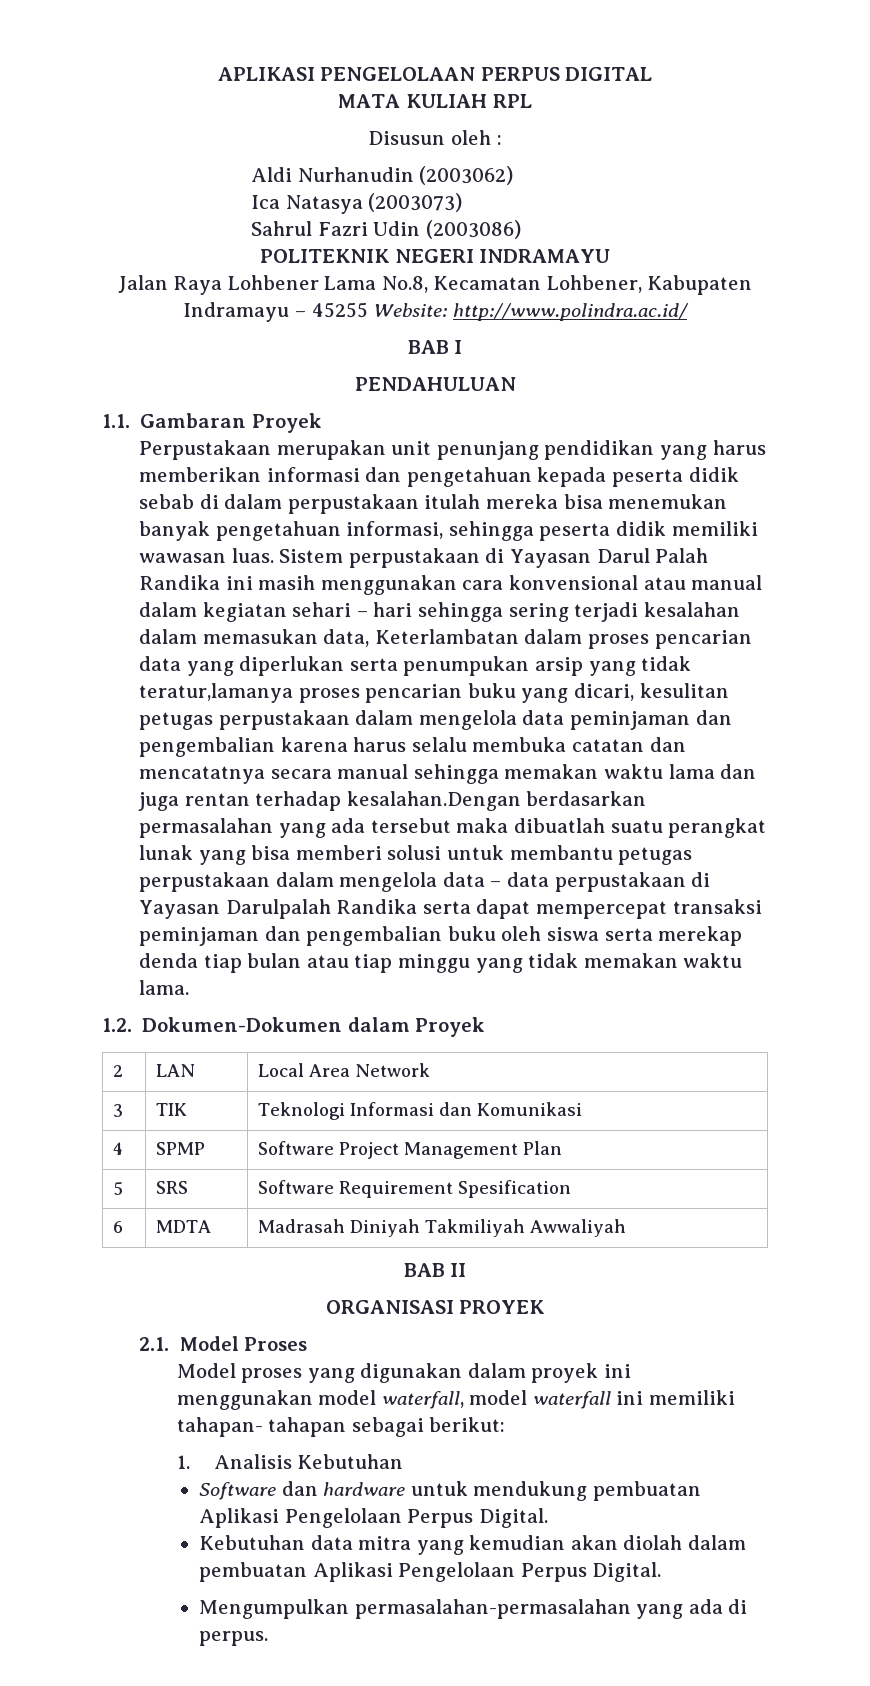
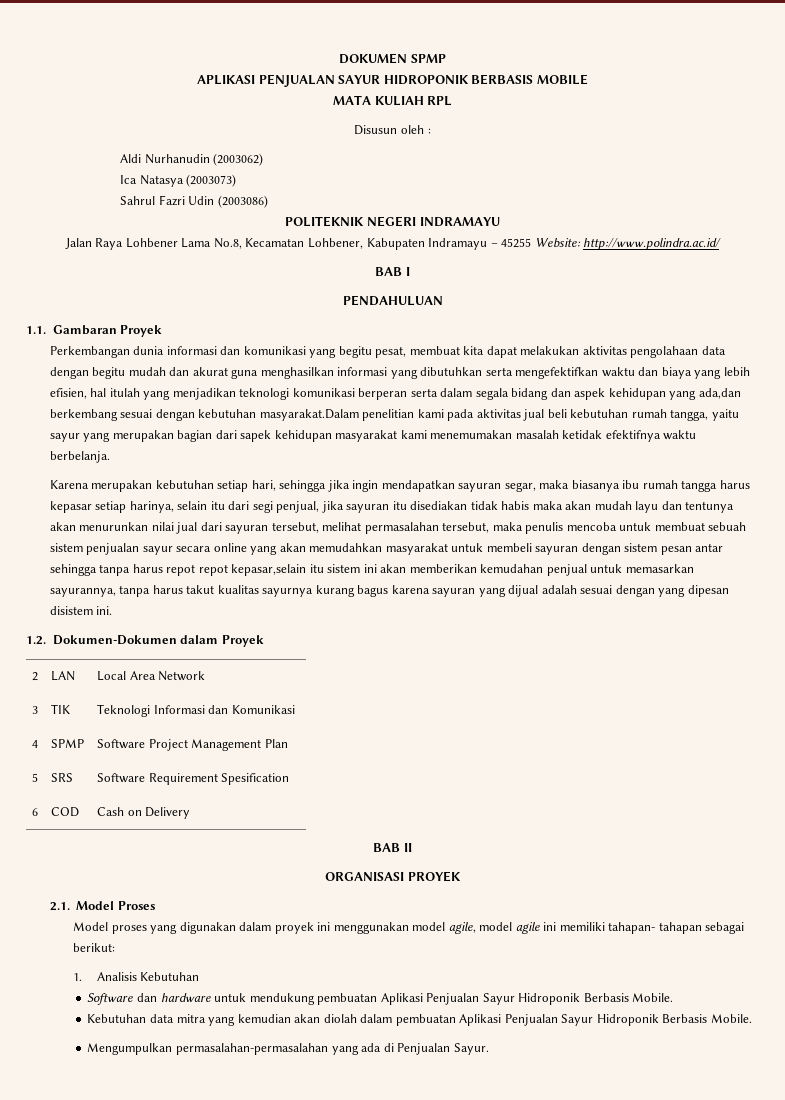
[217,67,653,81] APLIKASI PENGELOLAAN PERPUS DIGITAL -> [339,53,446,64] [197,74,588,87] DOKUMEN SPMP // APLIKASI PENJUALAN SAYUR HIDROPONIK BERBASIS MOBILE
[139,440,766,460] [139,467,739,487] [139,494,728,514] [139,521,758,541] [139,548,709,568] [139,575,763,595] [139,602,740,622] [139,629,752,649] [139,656,692,676] [139,683,729,703] [139,710,732,730] [139,737,686,757] [139,764,757,784] [138,791,647,811] [139,818,767,838] [139,845,693,865] [139,872,711,892] [139,899,762,919] [139,926,743,946] [139,953,743,973] [139,980,190,995] Perpustakaan merupakan unit penunjang pendidikan yang harus memberikan informasi dan pengetahuan kepada peserta didik sebab di dalam perpustakaan itulah mereka bisa menemukan banyak pengetahuan informasi, sehingga peserta didik memiliki wawasan luas. Sistem perpustakaan di Yayasan Darul Palah Randika ini masih menggunakan cara konvensional atau manual dalam kegiatan sehari – hari sehingga sering terjadi kesalahan dalam memasukan data, Keterlambatan dalam proses pencarian data yang diperlukan serta penumpukan arsip yang tidak teratur,lamanya proses pencarian buku yang dicari, kesulitan petugas perpustakaan dalam mengelola data peminjaman dan pengembalian karena harus selalu membuka catatan dan mencatatnya secara manual sehingga memakan waktu lama dan juga rentan terhadap kesalahan.Dengan berdasarkan permasalahan yang ada tersebut maka dibuatlah suatu perangkat lunak yang bisa memberi solusi untuk membantu petugas perpustakaan dalam mengelola data – data perpustakaan di Yayasan Darulpalah Randika serta dapat mempercepat transaksi peminjaman dan pengembalian buku oleh siswa serta merekap denda tiap bulan atau tiap minggu yang tidak memakan waktu lama. -> [49,346,726,358] [49,367,750,379] [49,388,741,400] [49,409,739,421] [49,430,697,442] [49,451,110,463] [49,480,750,492] [49,501,735,513] [49,522,747,534] [49,543,724,555] [49,564,694,576] [49,585,729,597] [49,606,113,615] Perkembangan dunia informasi dan komunikasi yang begitu pesat, membuat kita dapat melakukan aktivitas pengolahaan data dengan begitu mudah dan akurat guna menghasilkan informasi yang dibutuhkan serta mengefektifkan waktu dan biaya yang lebih efisien, hal itulah yang menjadikan teknologi komunikasi berperan serta dalam segala bidang dan aspek kehidupan yang ada,dan berkembang sesuai dengan kebutuhan masyarakat.Dalam penelitian kami pada aktivitas jual beli kebutuhan rumah tangga, yaitu sayur yang merupakan bagian dari sapek kehidupan masyarakat kami menemumakan masalah ketidak efektifnya waktu berbelanja. // Karena merupakan kebutuhan setiap hari, sehingga jika ingin mendapatkan sayuran segar, maka biasanya ibu rumah tangga harus kepasar setiap harinya, selain itu dari segi penjual, jika sayuran itu disediakan tidak habis maka akan mudah layu dan tentunya akan menurunkan nilai jual dari sayuran tersebut, melihat permasalahan tersebut, maka penulis mencoba untuk membuat sebuah sistem penjualan sayur secara online yang akan memudahkan masyarakat untuk membeli sayuran dengan sistem pesan antar sehingga tanpa harus repot repot kepasar,selain itu sistem ini akan memberikan kemudahan penjual untuk memasarkan sayurannya, tanpa harus takut kualitas sayurnya kurang bagus karena sayuran yang dijual adalah sesuai dengan yang dipesan disistem ini.
[155,1220,211,1233] [257,1219,626,1237] MDTA | Madrasah Diniyah Takmiliyah Awwaliyah -> [51,807,80,817] [97,807,191,819] COD | Cash on Delivery
[381,1390,611,1409] waterfall, model waterfall -> [448,922,540,934] agile, model agile
[284,1508,548,1528] Pengelolaan Perpus Digital. -> [426,993,674,1005] Penjualan Sayur Hidroponik Berbasis Mobile.
[398,1562,662,1582] Pengelolaan Perpus Digital. -> [504,1014,752,1026] Penjualan Sayur Hidroponik Berbasis Mobile.
[199,1631,269,1646] perpus. -> [397,1043,489,1055] Penjualan Sayur.

